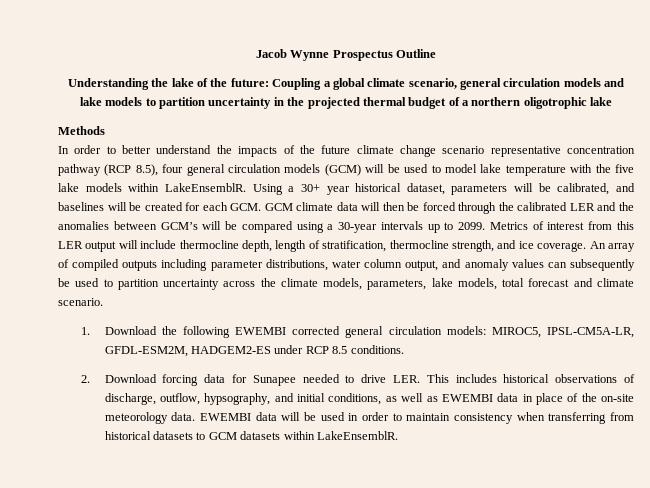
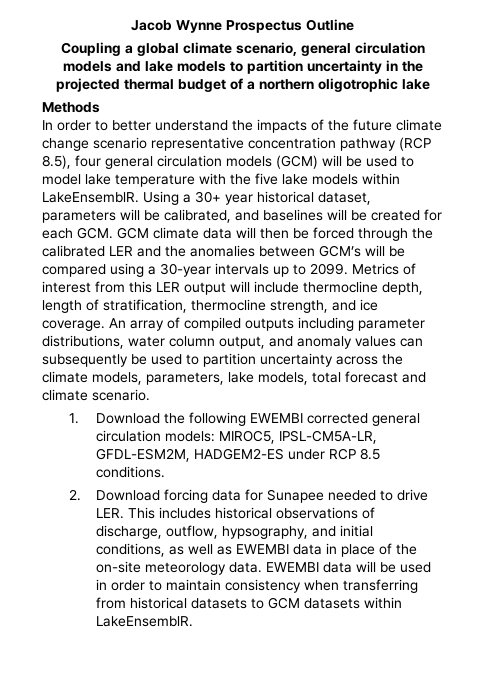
[67,78,269,90] Understanding the lake of the future: -> (354, 25) none

